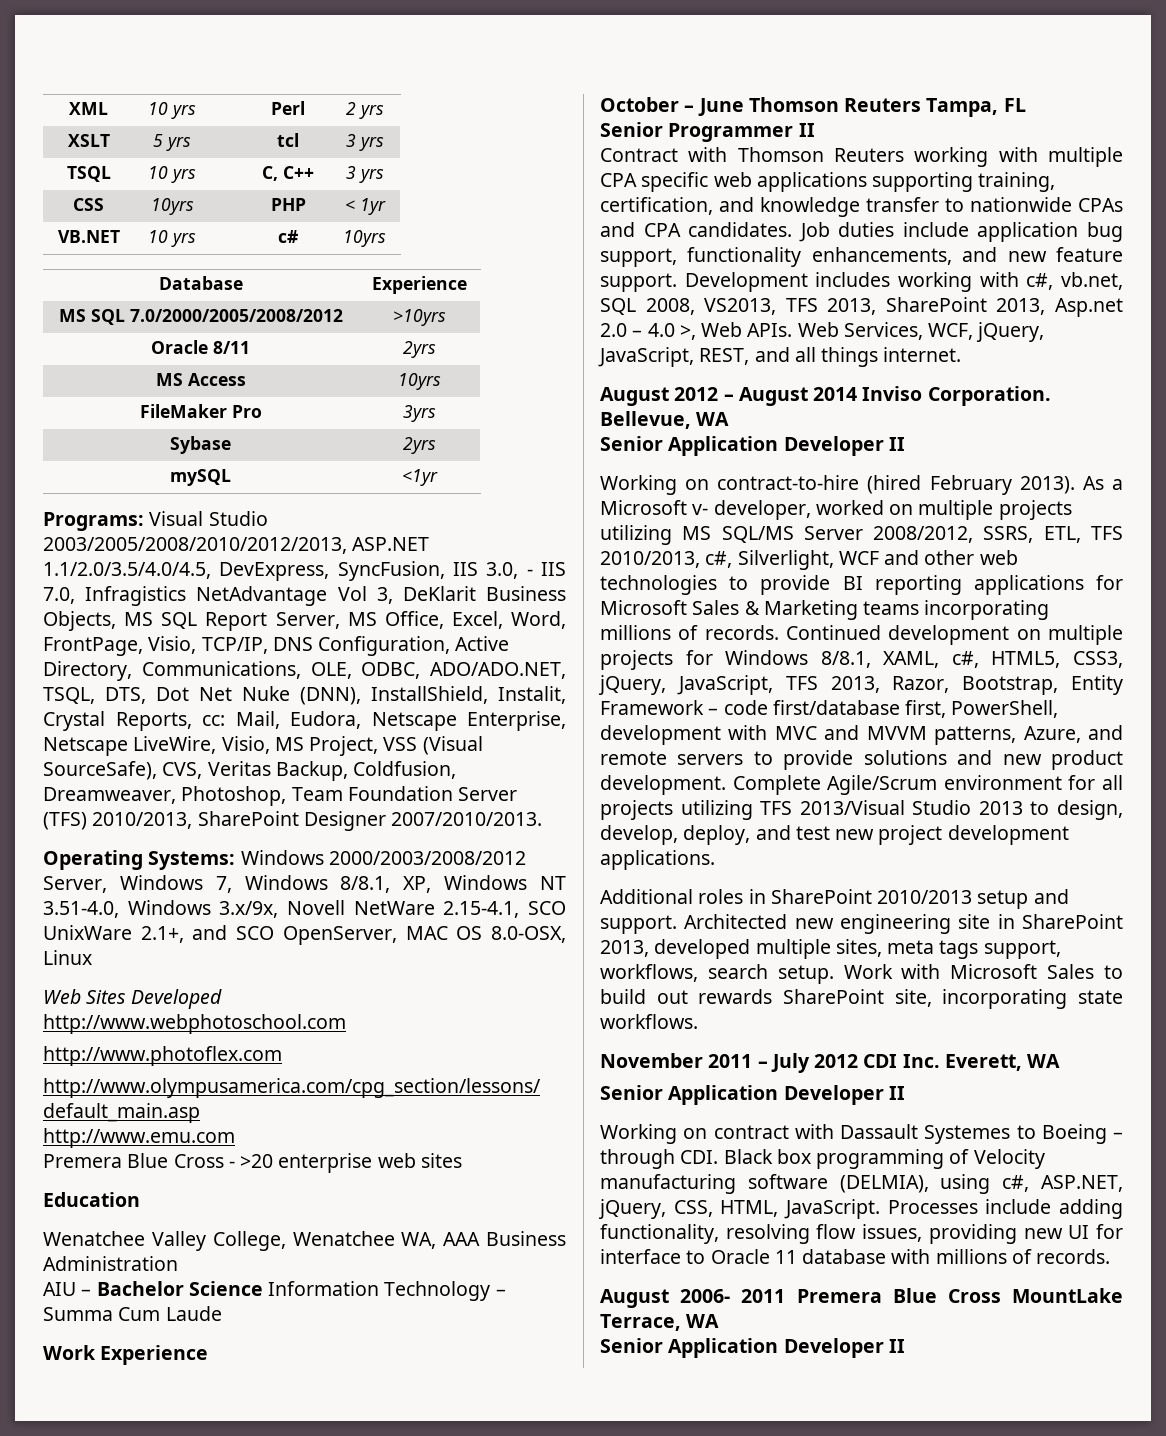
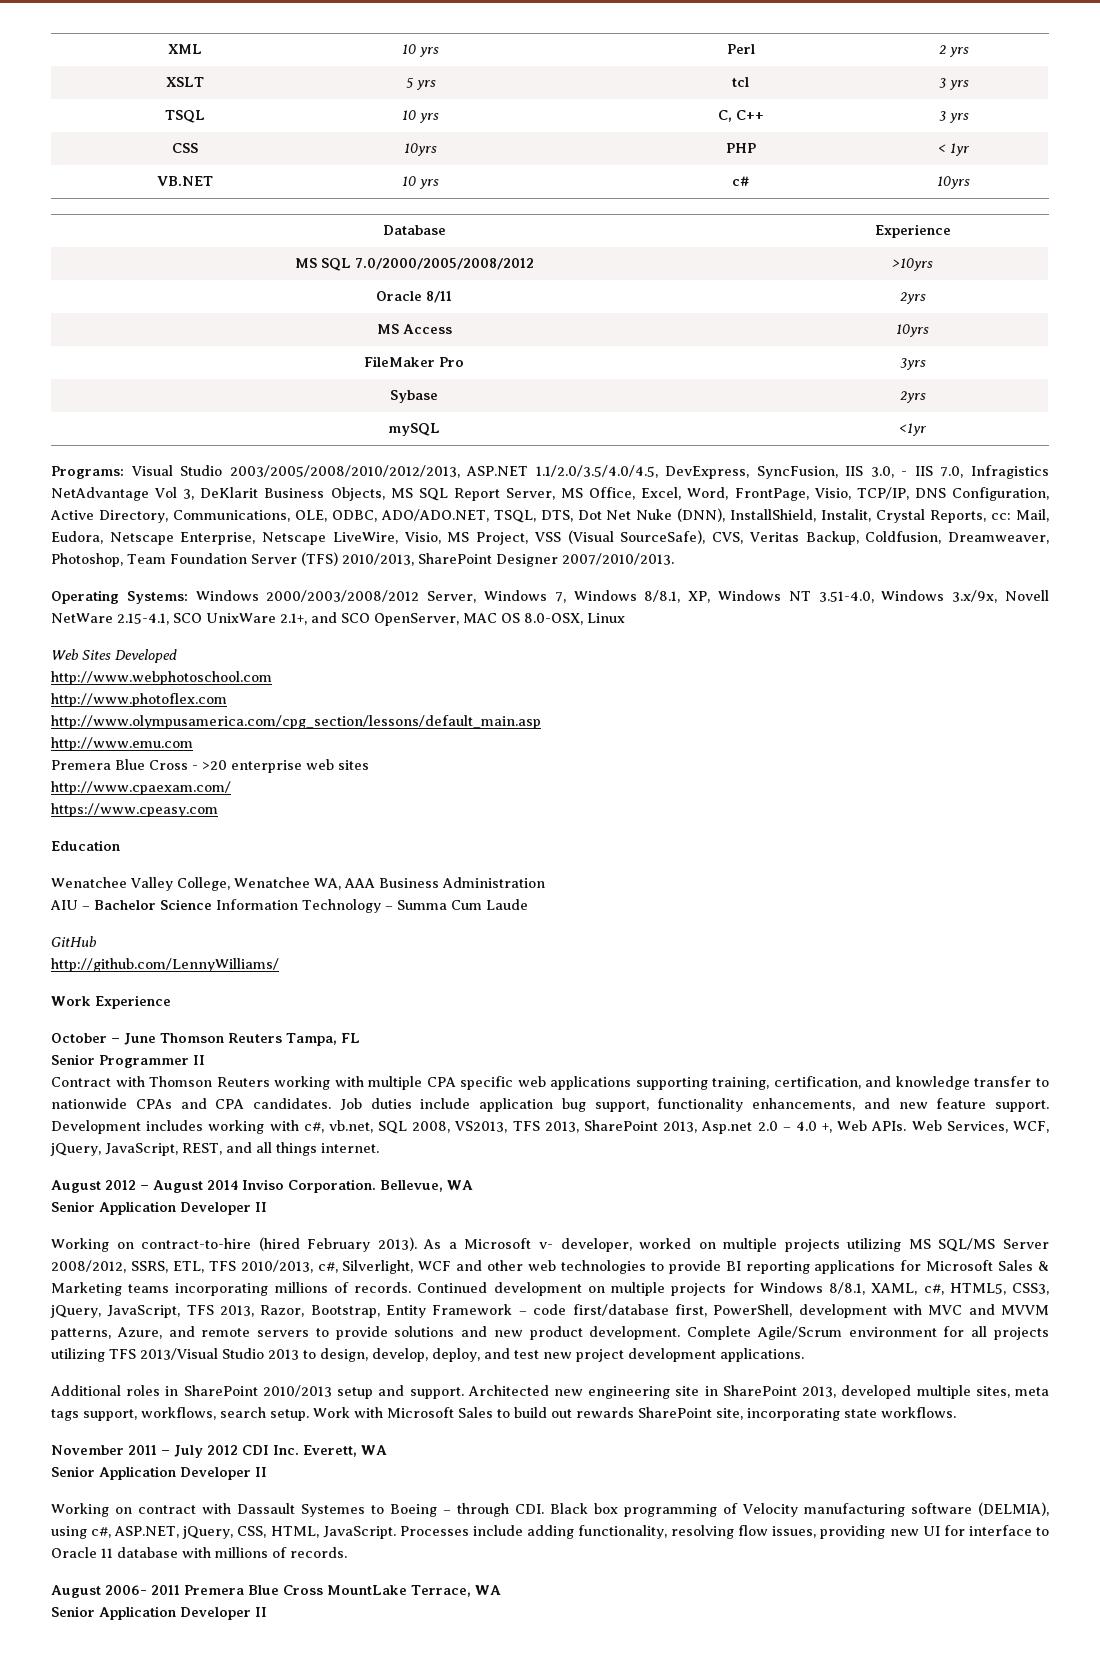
(462, 1160) none -> [51,781,231,795] [51,803,218,817] // http://www.cpaexam.com/ // https://www.cpeasy.com
(222, 1313) none -> [51,936,97,947] [51,958,279,972] // GitHub // http://github.com/LennyWilliams/
[679,325,696,340] >, -> [822,1123,833,1133] +,

